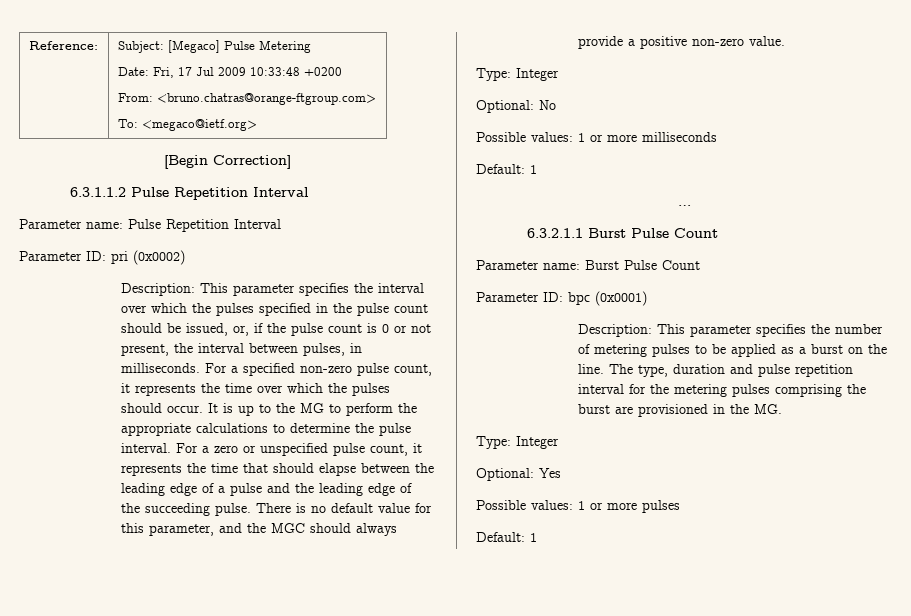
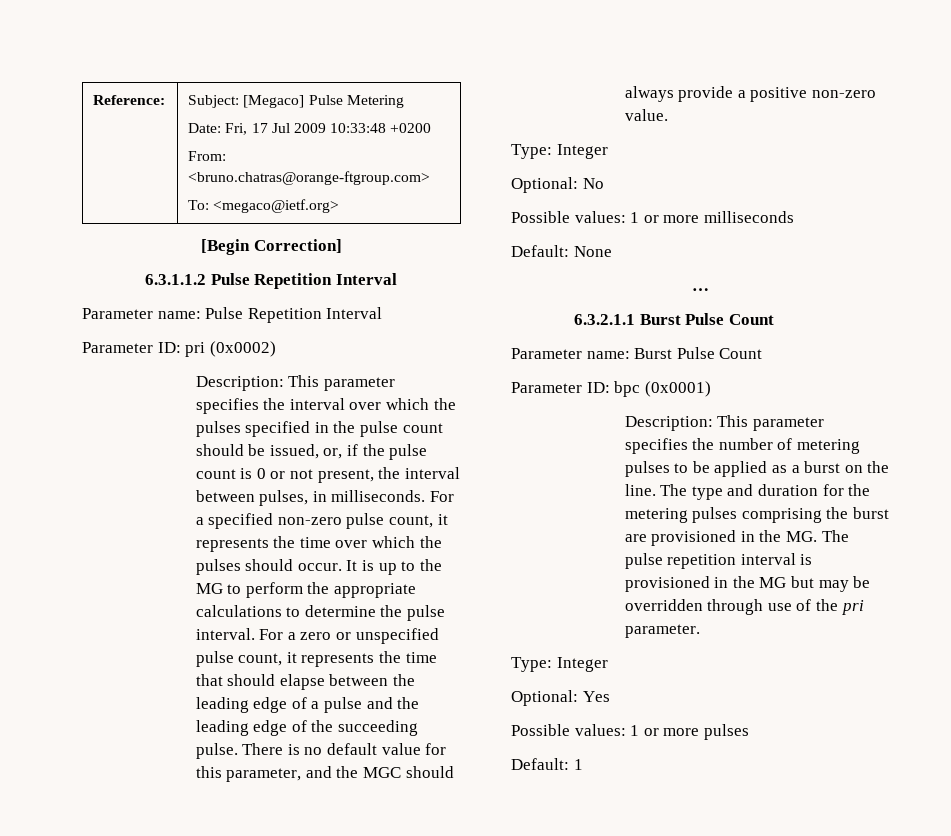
[476,164,537,174] Default: 1 -> [511,245,612,257] Default: None
[638,364,854,377] [578,384,625,394] type, duration and pulse repetition interval -> [691,484,819,500] type and duration
(783, 409) none -> [821,530,849,542] [624,553,813,569] [624,576,871,592] [624,599,864,615] [624,624,700,638] The pulse repetition interval is provisioned in the MG but may be overridden through use of the pri parameter.

